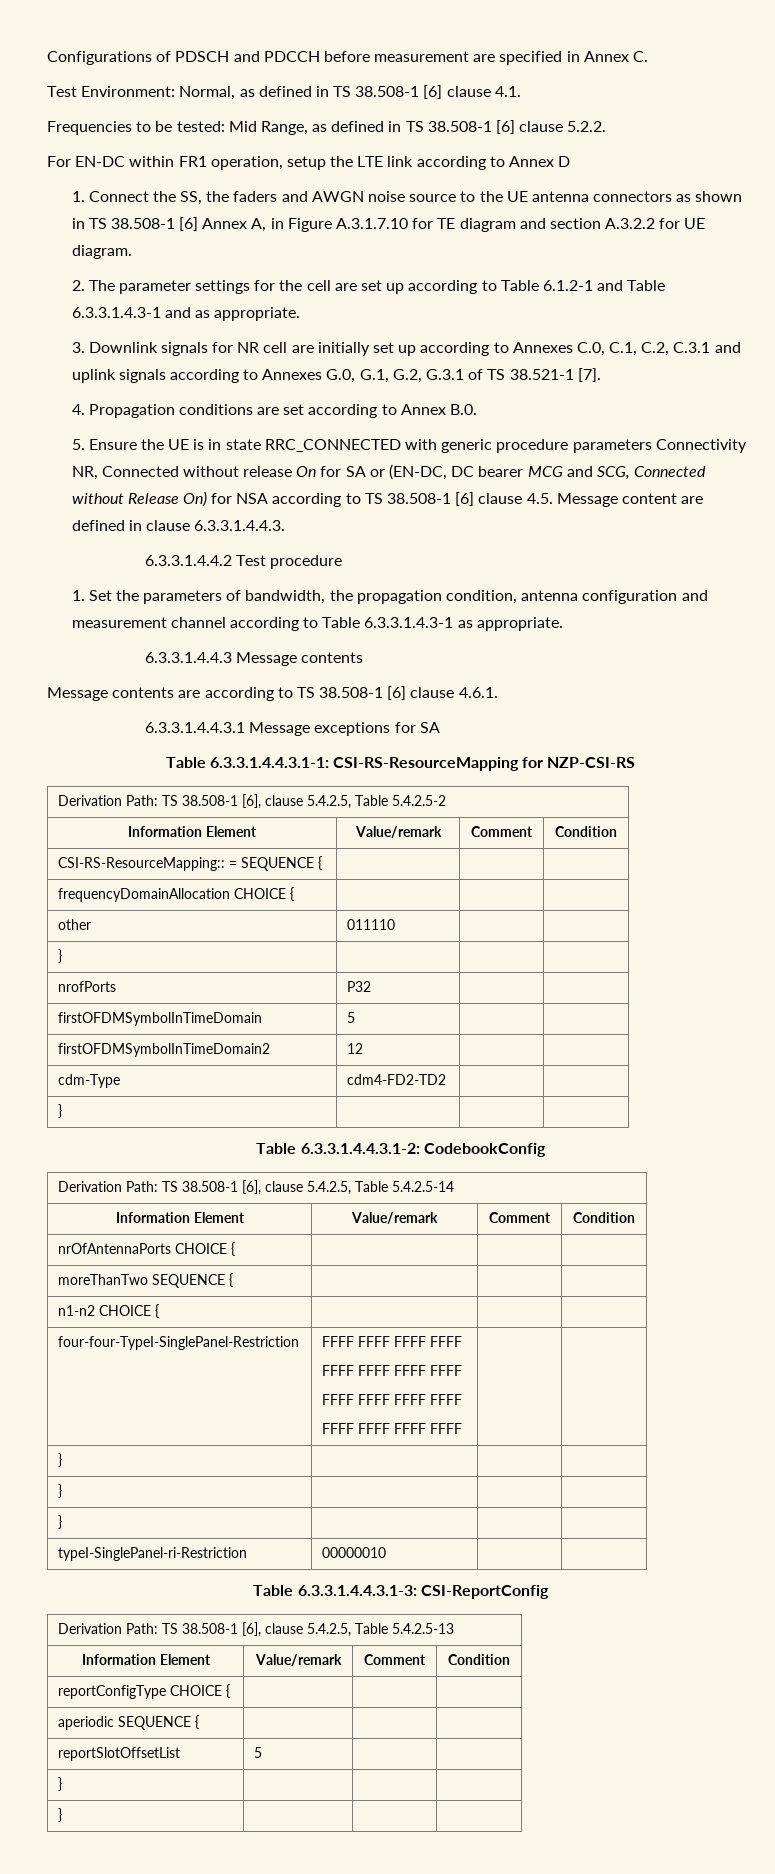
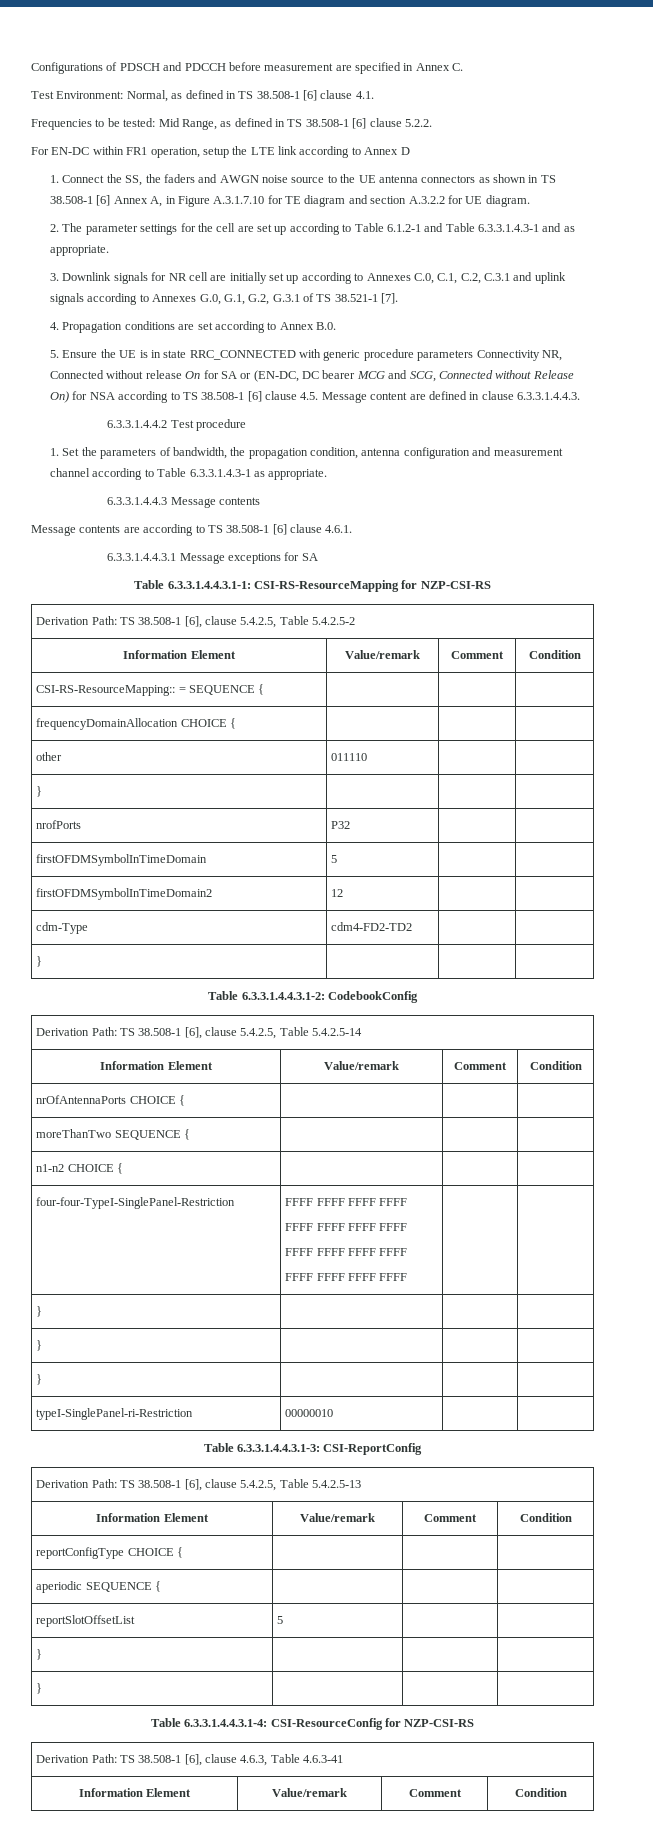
(63, 1815) none -> [150,1718,475,1730] [36,1754,344,1766] [78,1788,192,1797] [272,1788,347,1797] [408,1789,462,1797] [514,1788,567,1797] // Table 6.3.3.1.4.4.3.1-4: CSI-ResourceConfig for NZP-CSI-RS // Derivation Path: TS 38.508-1 [6], clause 4.6.3, Table 4.6.3-41 // Information Element | Value/remark | Comment | Condition

